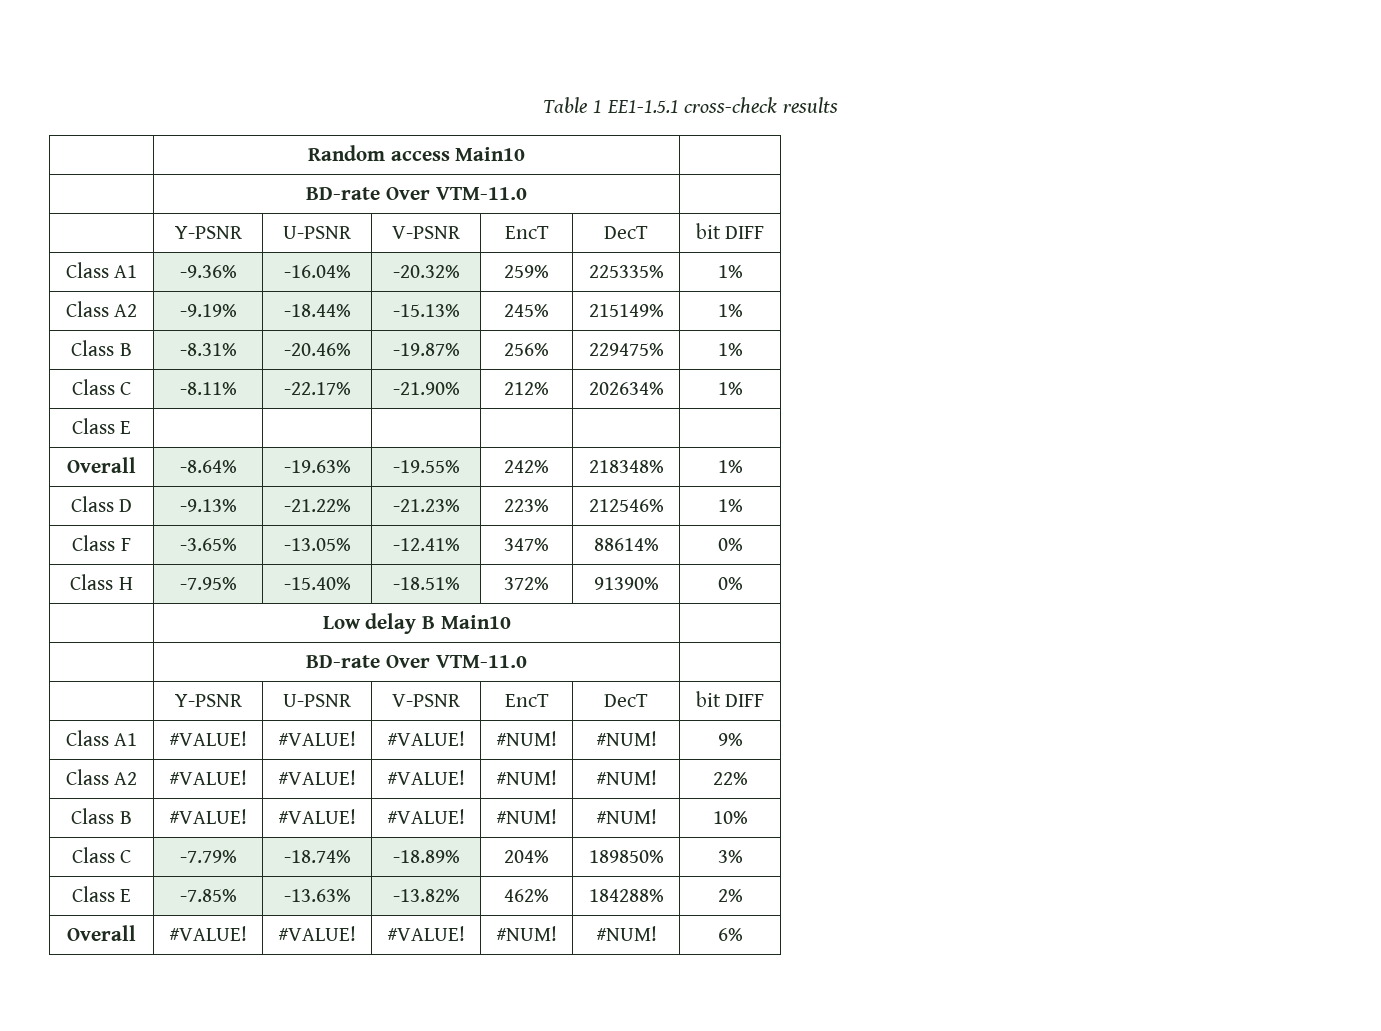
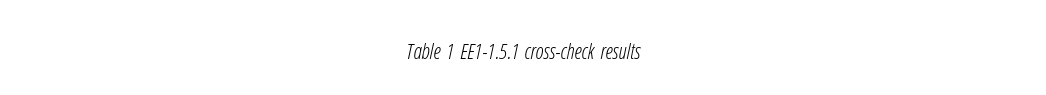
[307,145,526,161] [306,187,527,200] [174,226,243,239] [283,226,352,239] [392,226,461,239] [504,226,549,239] [604,226,648,239] [695,223,765,239] [65,262,138,278] [179,265,237,278] [283,265,351,278] [392,265,460,278] [504,265,549,278] [588,265,664,278] [717,265,743,278] [65,301,138,317] [179,304,237,317] [283,304,351,317] [392,304,460,317] [504,304,549,317] [588,304,664,317] [717,304,743,317] [71,340,132,356] [179,343,237,356] [283,343,351,356] [392,343,460,356] [504,343,549,356] [588,343,664,356] [717,343,743,356] [71,379,132,395] [179,382,237,395] [283,382,351,395] [392,382,460,395] [504,382,549,395] [588,382,664,395] [717,382,743,395] [71,418,132,434] [67,457,136,473] [179,460,237,473] [283,460,351,473] [392,460,460,473] [504,460,549,473] [588,460,664,473] [717,460,743,473] [70,496,133,512] [179,499,237,512] [283,499,351,512] [392,499,460,512] [504,499,549,512] [588,499,664,512] [717,499,743,512] [72,535,131,551] [179,538,237,551] [283,538,351,551] [392,538,460,551] [504,538,549,551] [593,538,659,551] [717,538,743,551] [70,574,133,590] [179,577,237,590] [283,577,351,590] [392,577,460,590] [504,577,549,590] [593,577,659,590] [717,577,743,590] [322,613,511,634] [306,655,527,668] [174,694,243,707] [283,694,352,707] [392,694,461,707] [504,694,549,707] [604,694,648,707] [695,691,765,707] [65,730,138,746] [169,731,247,746] [278,731,356,746] [387,731,465,746] [496,731,557,746] [595,731,657,746] [717,733,743,746] [65,769,138,785] [169,770,247,785] [278,770,356,785] [387,770,465,785] [496,770,557,785] [595,770,657,785] [712,772,748,785] [71,808,132,824] [169,809,247,824] [278,809,356,824] [387,809,465,824] [496,809,557,824] [595,809,657,824] [712,811,748,824] [71,847,132,863] [179,850,237,863] [283,850,351,863] [392,850,460,863] [504,850,549,863] [588,850,664,863] [717,850,743,863] [71,886,132,902] [179,889,237,902] [283,889,351,902] [392,889,460,902] [504,889,549,902] [588,889,664,902] [717,889,743,902] [67,925,136,941] [169,926,247,941] [278,926,356,941] [387,926,465,941] [496,926,557,941] [595,926,657,941] [717,928,743,941] // | Random access Main10 | // | BD-rate Over VTM-11.0 | // | Y-PSNR | U-PSNR | V-PSNR | EncT | DecT | bit DIFF // Class A1 | -9.36% | -16.04% | -20.32% | 259% | 225335% | 1% // Class A2 | -9.19% | -18.44% | -15.13% | 245% | 215149% | 1% // Class B | -8.31% | -20.46% | -19.87% | 256% | 229475% | 1% // Class C | -8.11% | -22.17% | -21.90% | 212% | 202634% | 1% // Class E | | | | | | // Overall | -8.64% | -19.63% | -19.55% | 242% | 218348% | 1% // Class D | -9.13% | -21.22% | -21.23% | 223% | 212546% | 1% // Class F | -3.65% | -13.05% | -12.41% | 347% | 88614% | 0% // Class H | -7.95% | -15.40% | -18.51% | 372% | 91390% | 0% // | Low delay B Main10 | // | BD-rate Over VTM-11.0 | // | Y-PSNR | U-PSNR | V-PSNR | EncT | DecT | bit DIFF // Class A1 | #VALUE! | #VALUE! | #VALUE! | #NUM! | #NUM! | 9% // Class A2 | #VALUE! | #VALUE! | #VALUE! | #NUM! | #NUM! | 22% // Class B | #VALUE! | #VALUE! | #VALUE! | #NUM! | #NUM! | 10% // Class C | -7.79% | -18.74% | -18.89% | 204% | 189850% | 3% // Class E | -7.85% | -13.63% | -13.82% | 462% | 184288% | 2% // Overall | #VALUE! | #VALUE! | #VALUE! | #NUM! | #NUM! | 6% -> (641, 51) none

